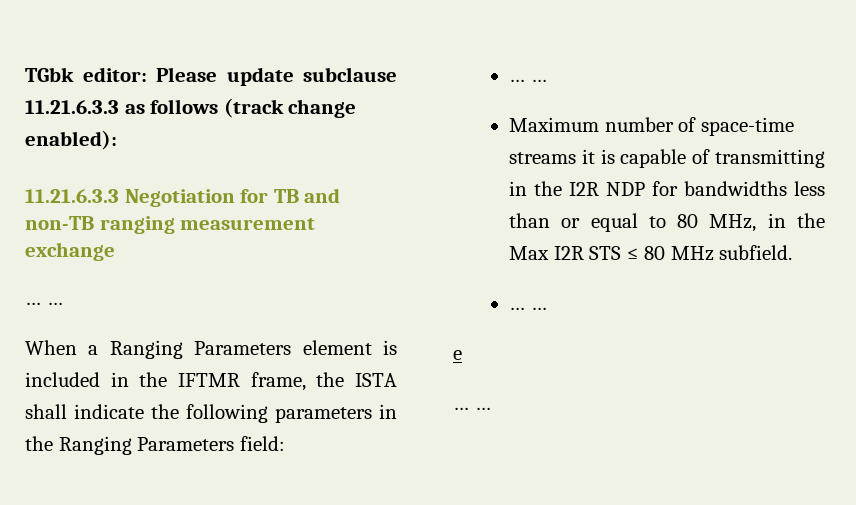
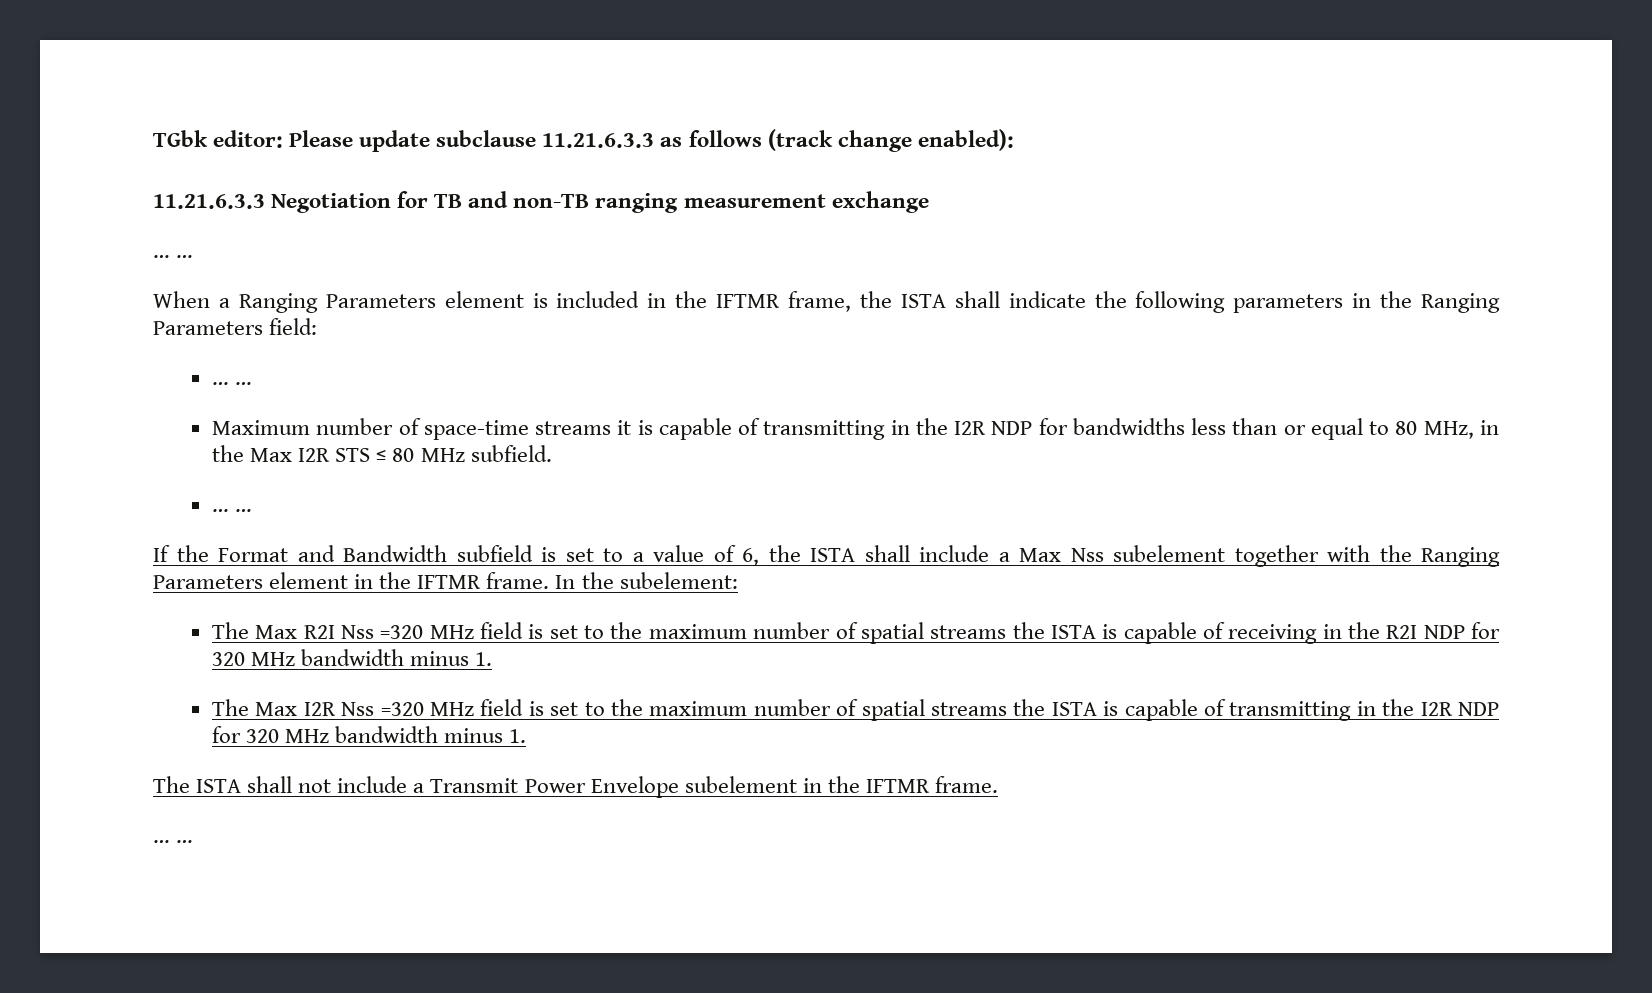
[453,350,462,360] e -> [153,545,1500,567] [153,572,738,589] [212,622,1501,644] [212,649,493,666] [212,699,1500,721] [212,726,527,743] [153,776,998,798] If the Format and Bandwidth subfield is set to a value of 6, the ISTA shall include a Max Nss subelement together with the Ranging Parameters element in the IFTMR frame. In the subelement: // The Max R2I Nss =320 MHz field is set to the maximum number of spatial streams the ISTA is capable of receiving in the R2I NDP for 320 MHz bandwidth minus 1. // The Max I2R Nss =320 MHz field is set to the maximum number of spatial streams the ISTA is capable of transmitting in the I2R NDP for 320 MHz bandwidth minus 1. // The ISTA shall not include a Transmit Power Envelope subelement in the IFTMR frame.

